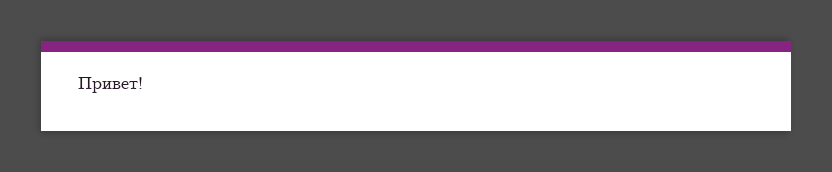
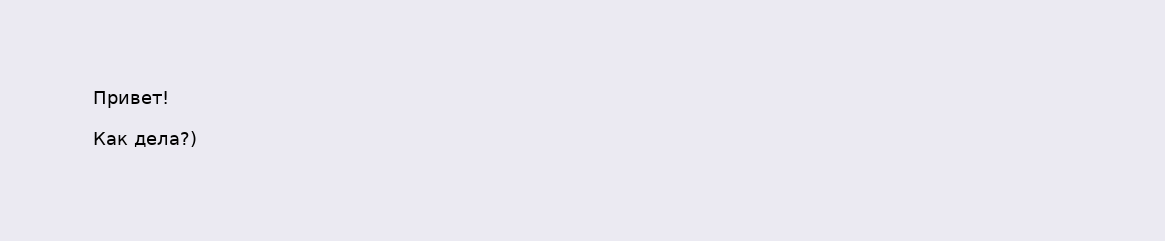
(143, 85) none -> [93,131,197,147] // Как дела?)

